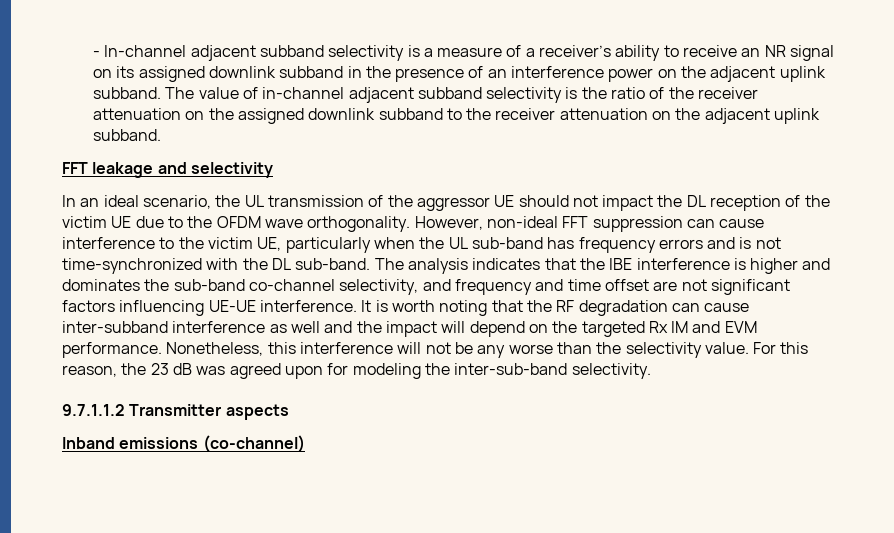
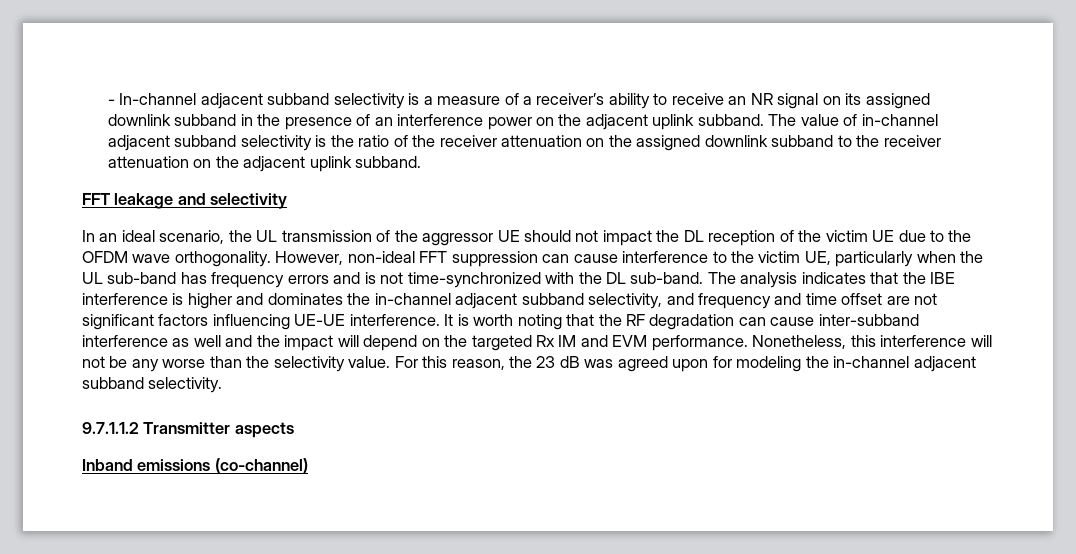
[173,279,335,291] sub-band co-channel -> [374,293,584,309] in-channel adjacent subband
[454,363,568,375] inter-sub-band -> [833,356,976,372] [82,377,144,389] in-channel adjacent subband

